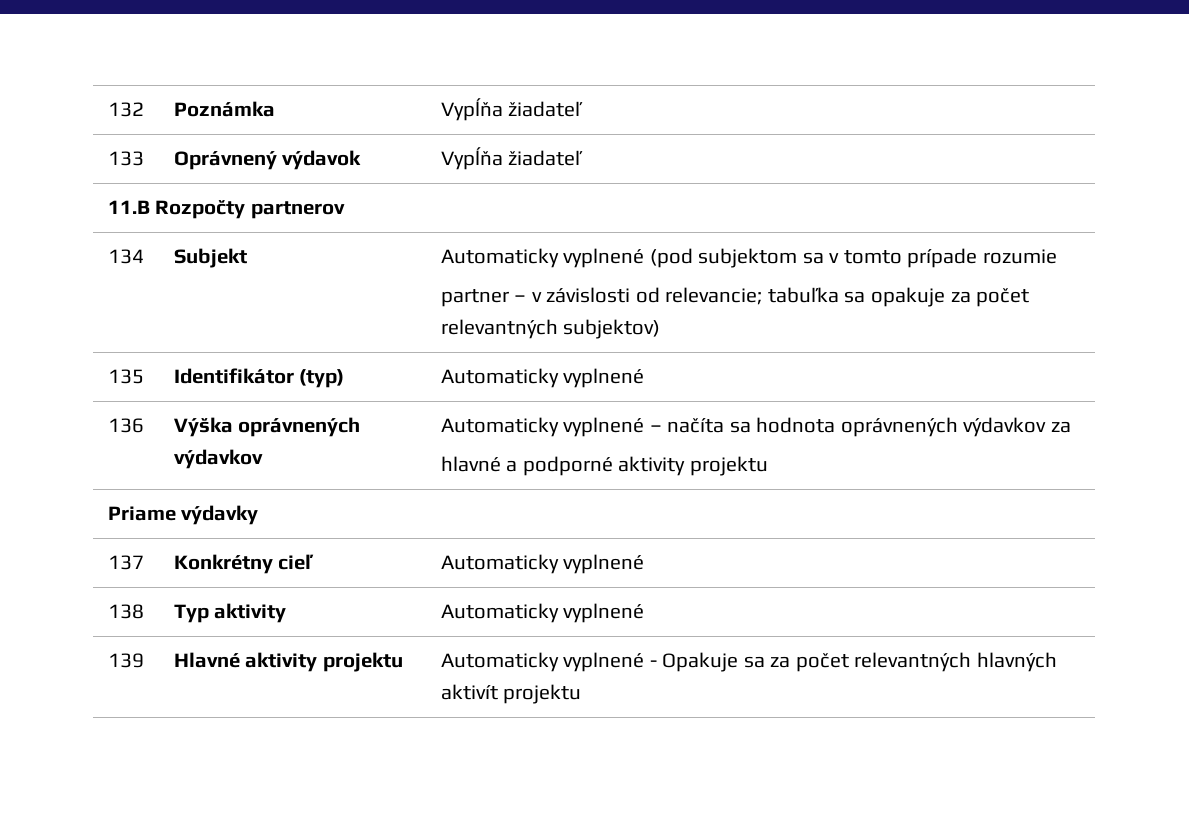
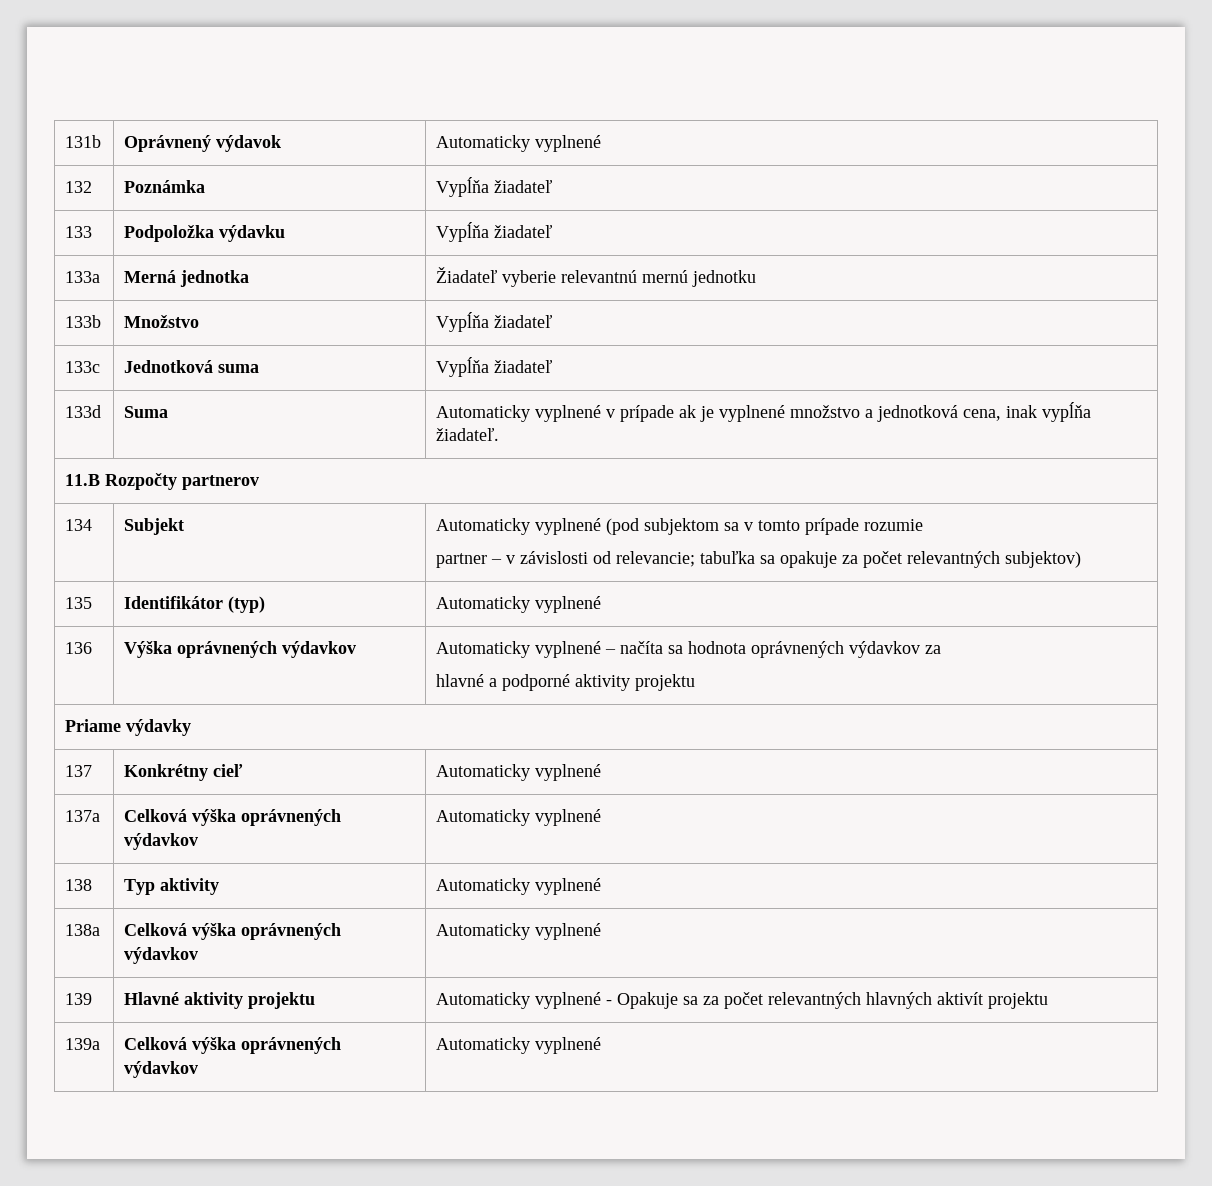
(107, 109) none -> [65,135,102,148] [124,135,282,152] [436,135,602,152] 131b | Oprávnený výdavok | Automaticky vyplnené //
[173,150,362,170] [440,147,584,170] Oprávnený výdavok | Vypĺňa žiadateľ -> [124,225,286,242] [436,222,553,242] [65,271,101,283] [124,270,250,287] [436,267,757,287] [65,315,102,328] [124,315,200,328] [436,312,553,332] [65,361,101,373] [124,360,260,373] [436,357,553,377] [65,405,102,418] [124,406,169,418] [436,402,1092,422] [436,428,500,441] Podpoložka výdavku | Vypĺňa žiadateľ // 133a | Merná jednotka | Žiadateľ vyberie relevantnú mernú jednotku // 133b | Množstvo | Vypĺňa žiadateľ // 133c | Jednotková suma | Vypĺňa žiadateľ // 133d | Suma | Automaticky vyplnené v prípade ak je vyplnené množstvo a jednotková cena, inak vypĺňa žiadateľ.
(645, 564) none -> [65,810,101,822] [124,809,342,826] [124,833,199,850] [436,809,602,826] // 137a | Celková výška oprávnených výdavkov | Automaticky vyplnené
(645, 613) none -> [65,924,101,936] [124,923,342,940] [124,947,199,964] [436,923,602,940] // 138a | Celková výška oprávnených výdavkov | Automaticky vyplnené
(582, 694) none -> [65,1038,101,1050] [124,1037,342,1054] [124,1061,199,1078] [436,1037,602,1054] // 139a | Celková výška oprávnených výdavkov | Automaticky vyplnené

